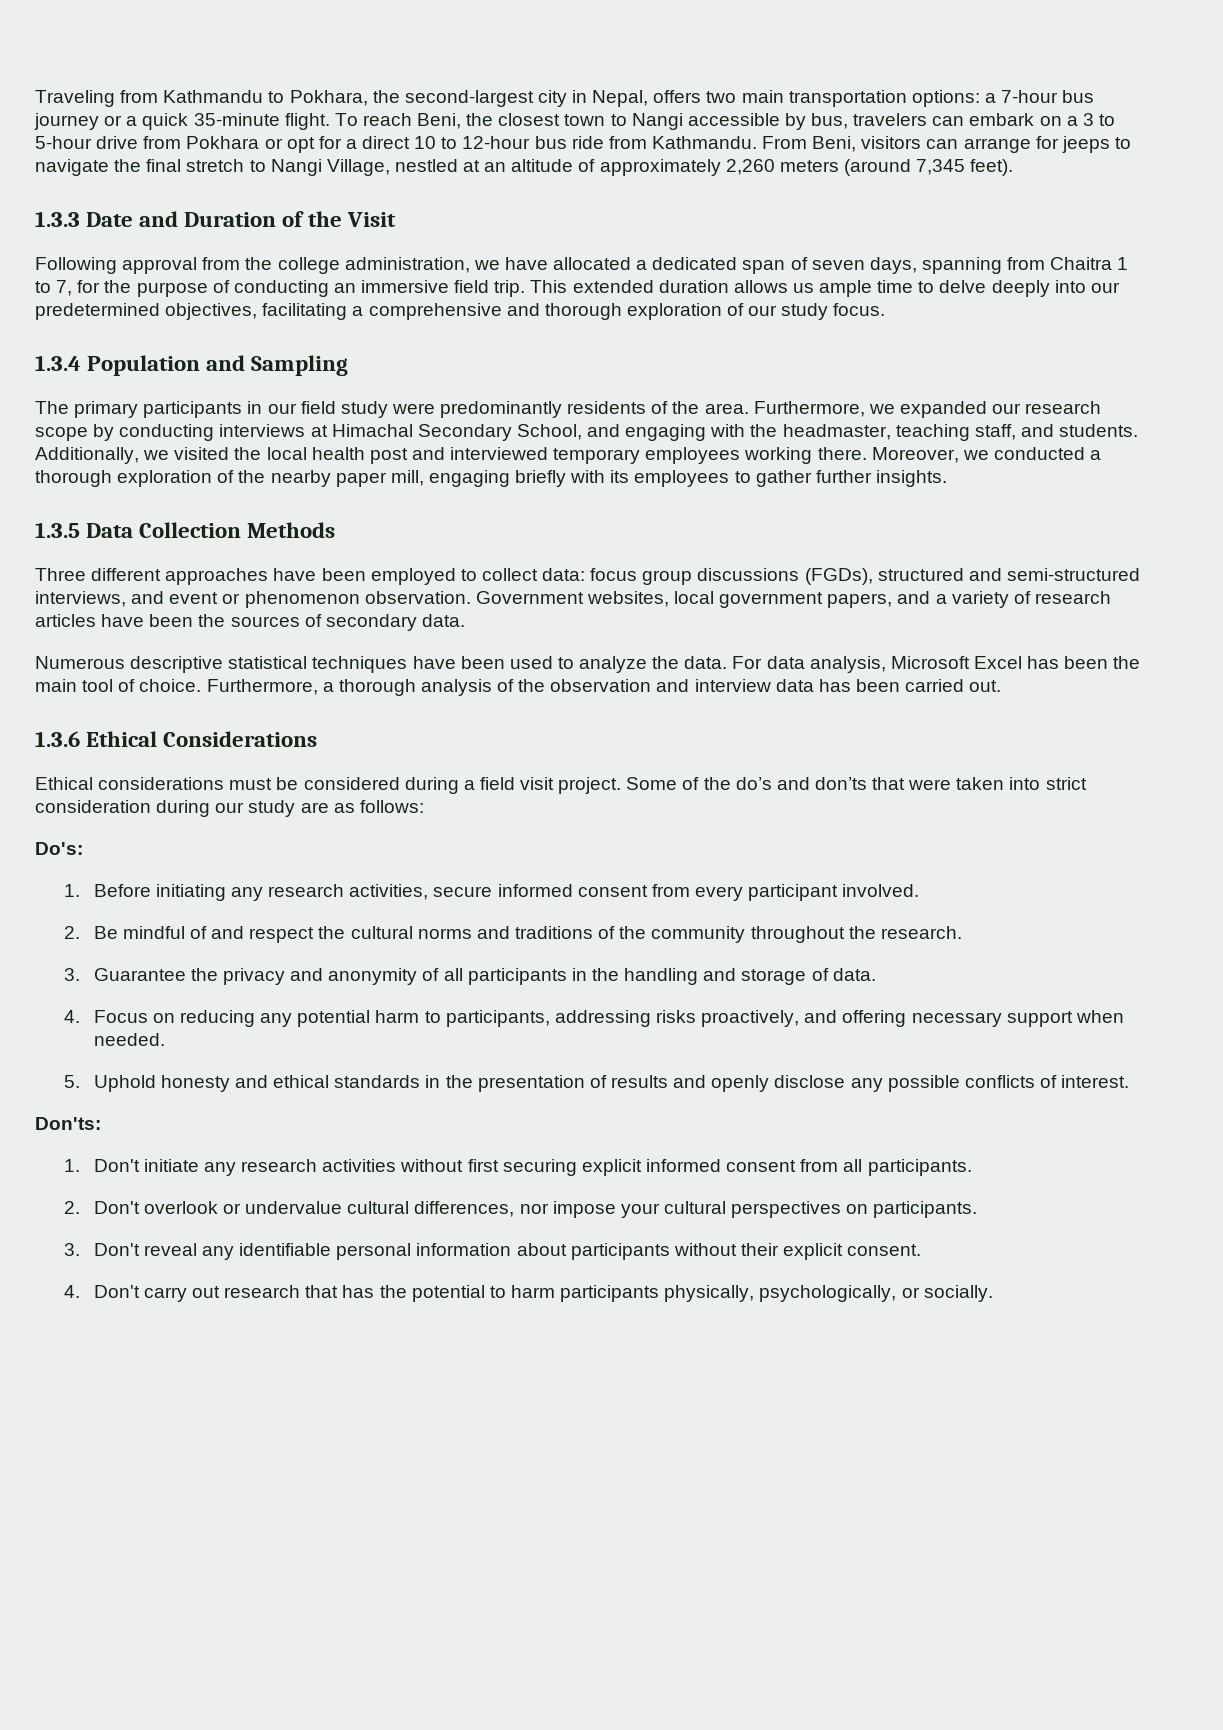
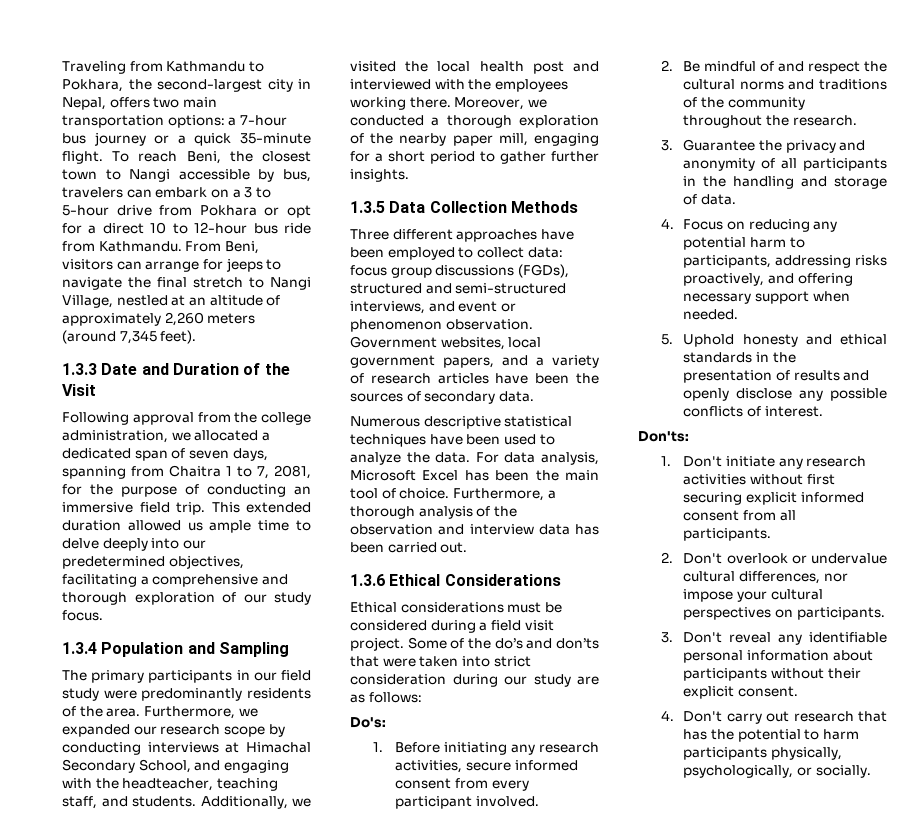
[504,257,548,270] have -> (191, 436) none
(73, 288) none -> [274,465,311,479] 2081,
[733,280,788,293] allows -> [127,520,181,531] allowed
[782,424,891,440] headmaster, -> [122,778,214,791] headteacher,
[553,448,641,464] temporary -> [434,79,492,90] with the
[515,470,730,487] briefly with its employees -> [350,151,475,164] for a short period

